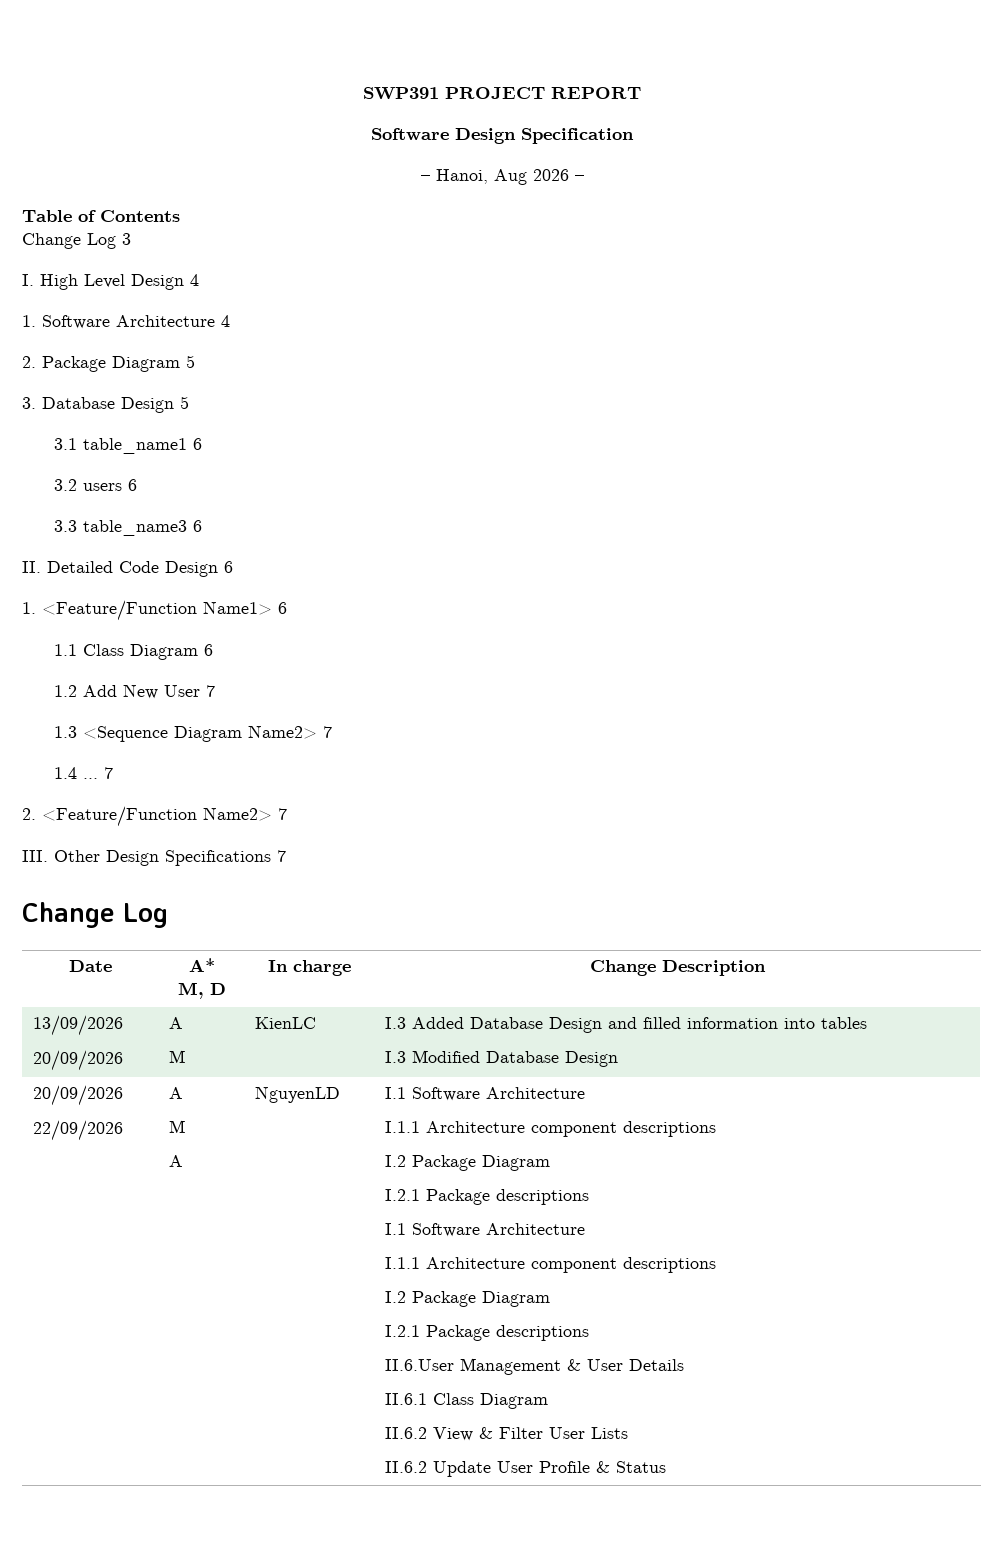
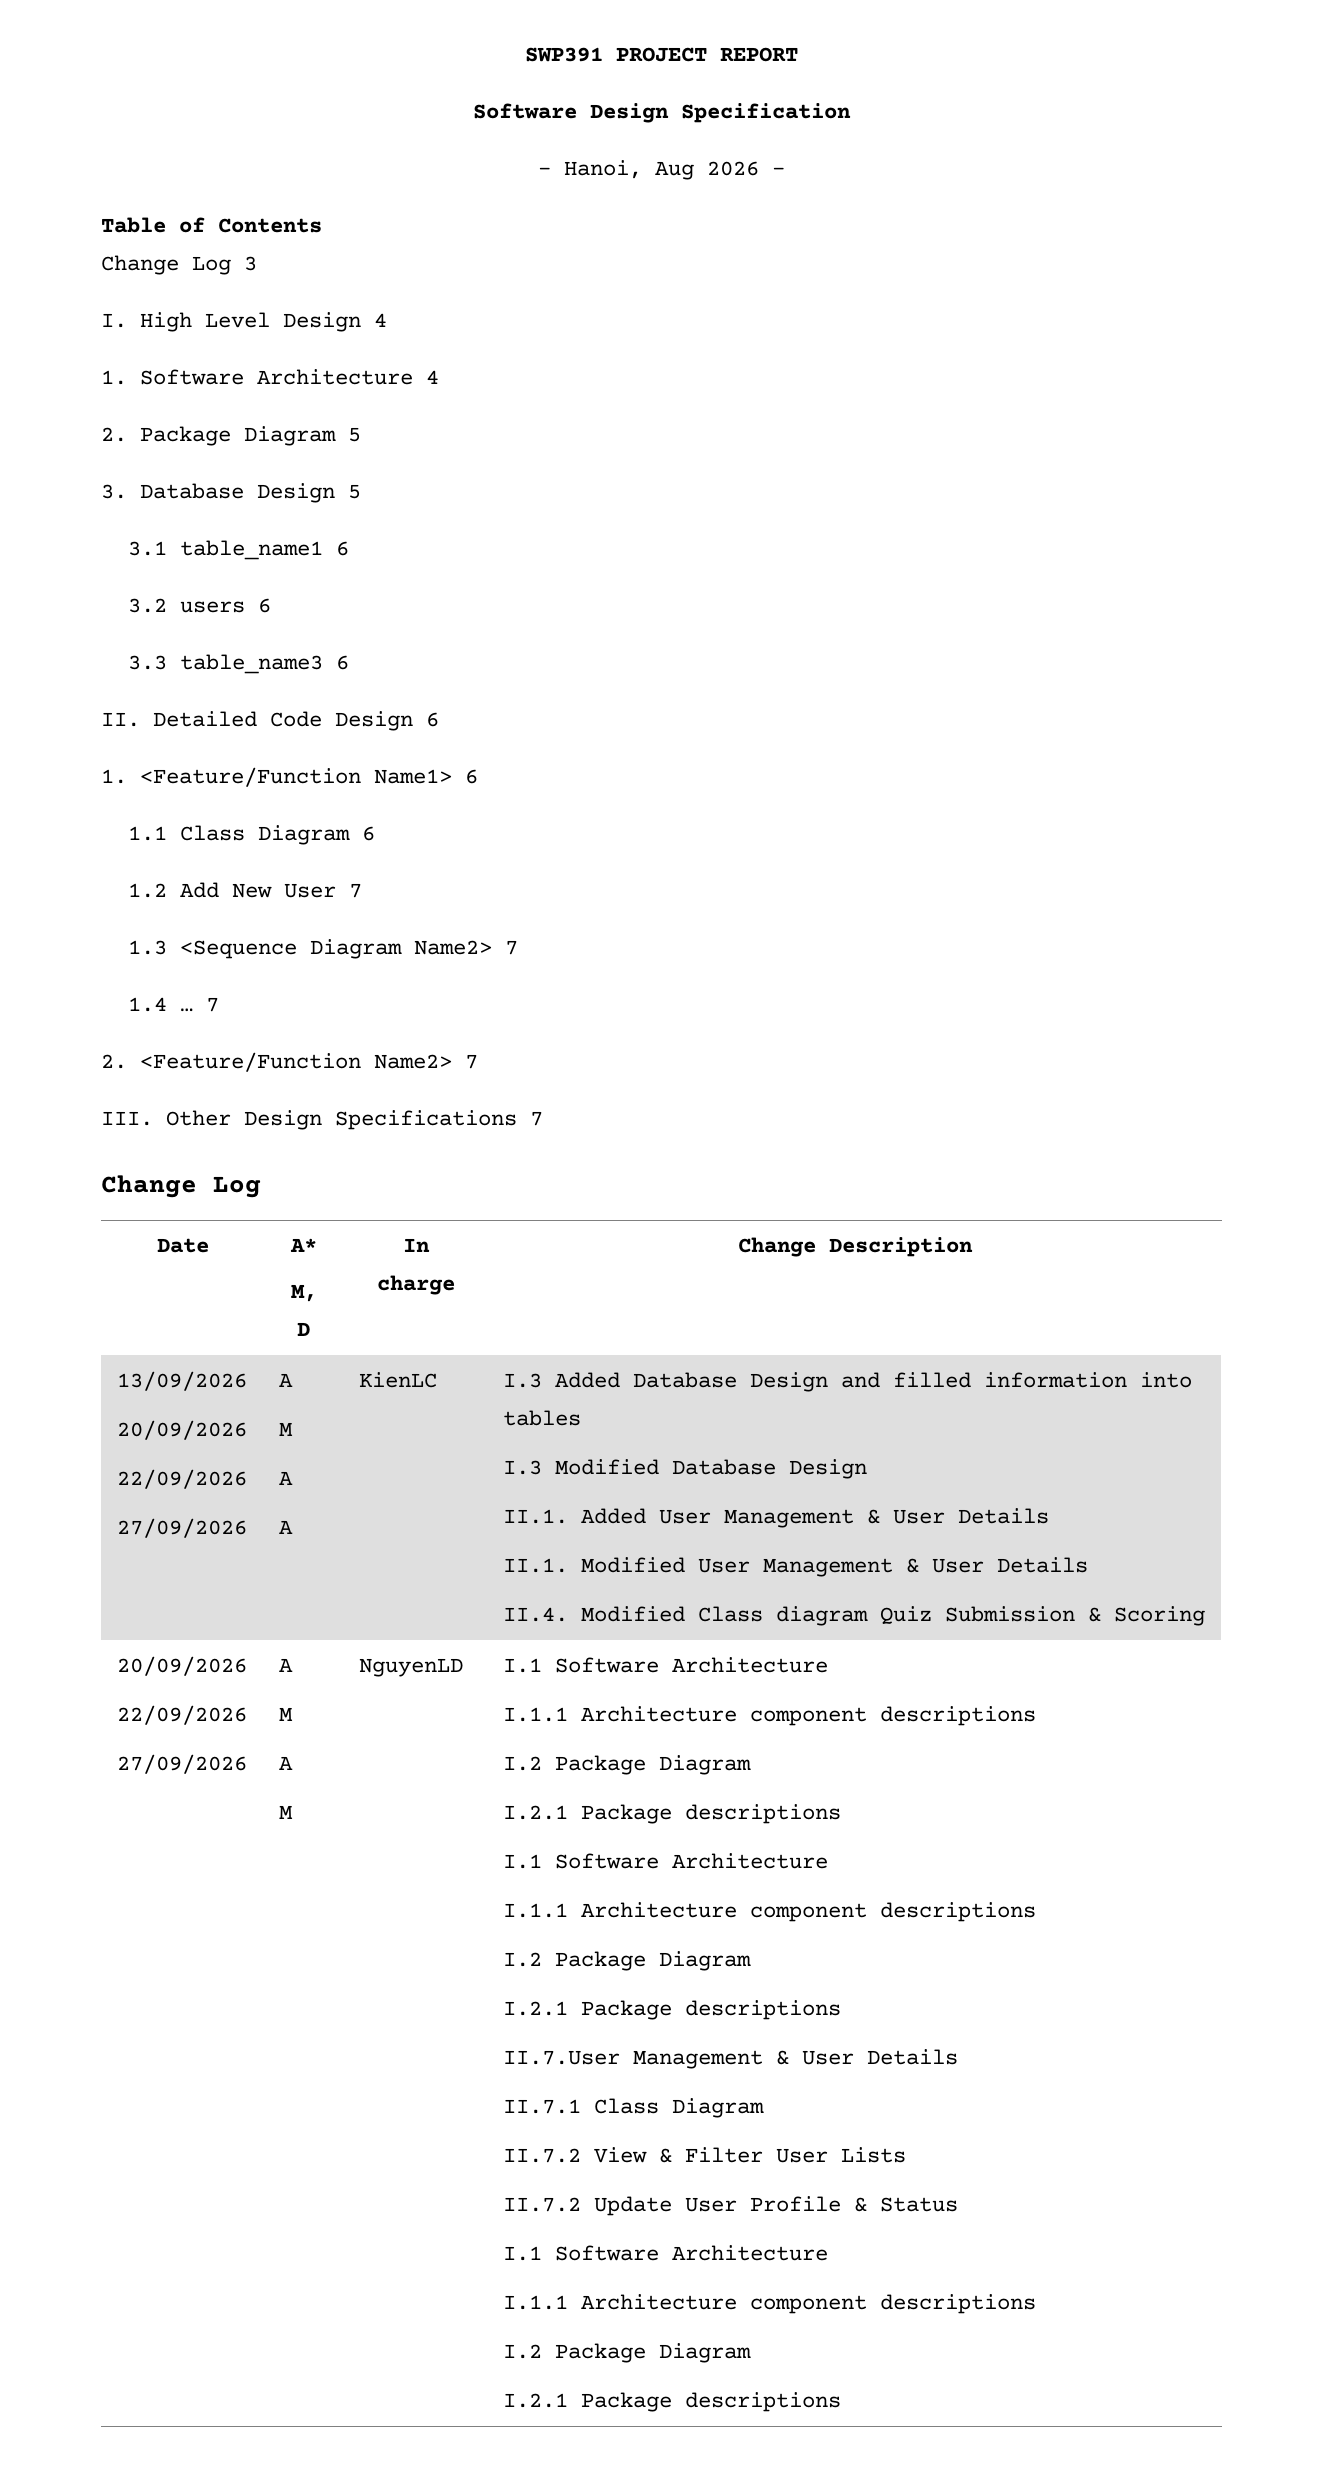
[169,1017,184,1029] [169,1050,186,1063] | A // M -> [116,1469,247,1489] [116,1518,247,1538] [278,1373,293,1387] [278,1422,293,1436] [278,1471,293,1485] [278,1520,293,1534] // 22/09/2026 // 27/09/2026 | A // M // A // A
[33,1085,124,1106] [33,1120,124,1141] [169,1087,184,1099] [169,1120,186,1133] [169,1155,184,1167] // 20/09/2026 // 22/09/2026 | A // M // A -> [502,1508,1049,1528] [502,1557,1088,1577] [502,1606,1205,1626] [116,1656,247,1676] [116,1705,247,1725] [116,1754,247,1774] [278,1658,293,1672] [278,1707,293,1721] [278,1756,293,1770] [278,1805,293,1819] // II.1. Added User Management & User Details // II.1. Modified User Management & User Details // II.4. Modified Class diagram Quiz Submission & Scoring // 20/09/2026 // 22/09/2026 // 27/09/2026 | A // M // A // M
[385,1358,685,1375] [385,1393,428,1405] II.6.User Management & User Details // II.6.1 -> [502,2049,958,2069] [502,2099,581,2114] II.7.User Management & User Details // II.7.1
[385,1427,428,1439] II.6.2 -> [502,2148,581,2163] II.7.2
[385,1461,428,1473] II.6.2 -> [502,2197,581,2212] II.7.2
(667, 1467) none -> [502,2245,828,2261] [502,2294,1036,2314] [502,2343,751,2363] [502,2392,841,2412] // I.1 Software Architecture // I.1.1 Architecture component descriptions // I.2 Package Diagram // I.2.1 Package descriptions

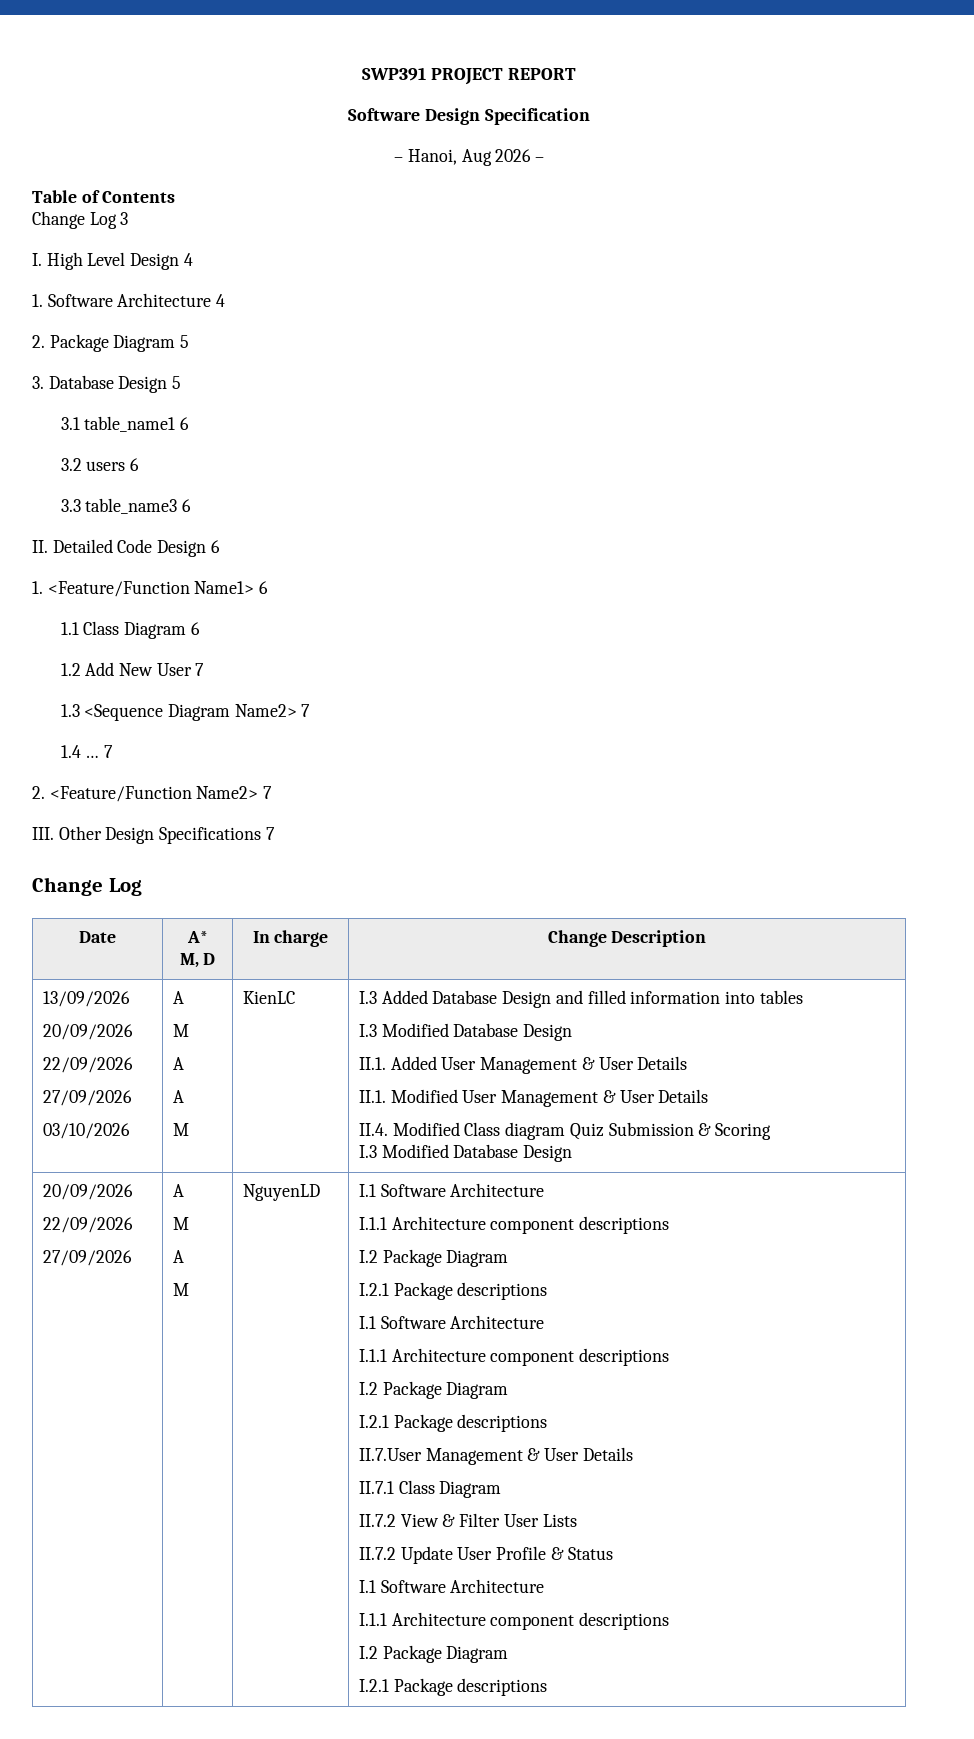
(247, 1528) none -> [42,1123,130,1139] // 03/10/2026
(293, 1527) none -> [172,1123,189,1136] // M
(1205, 1616) none -> [358,1144,573,1162] // I.3 Modified Database Design

